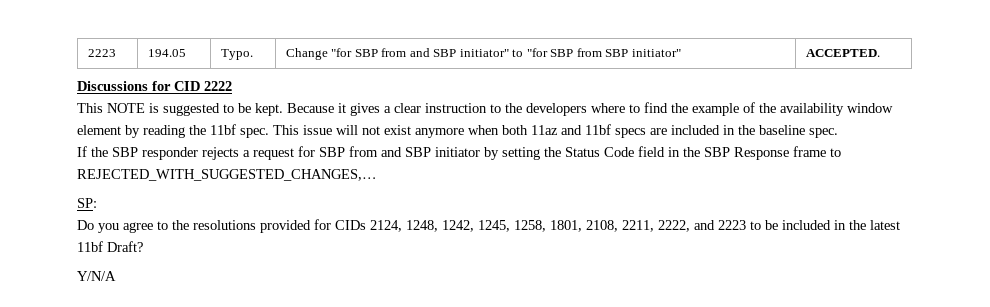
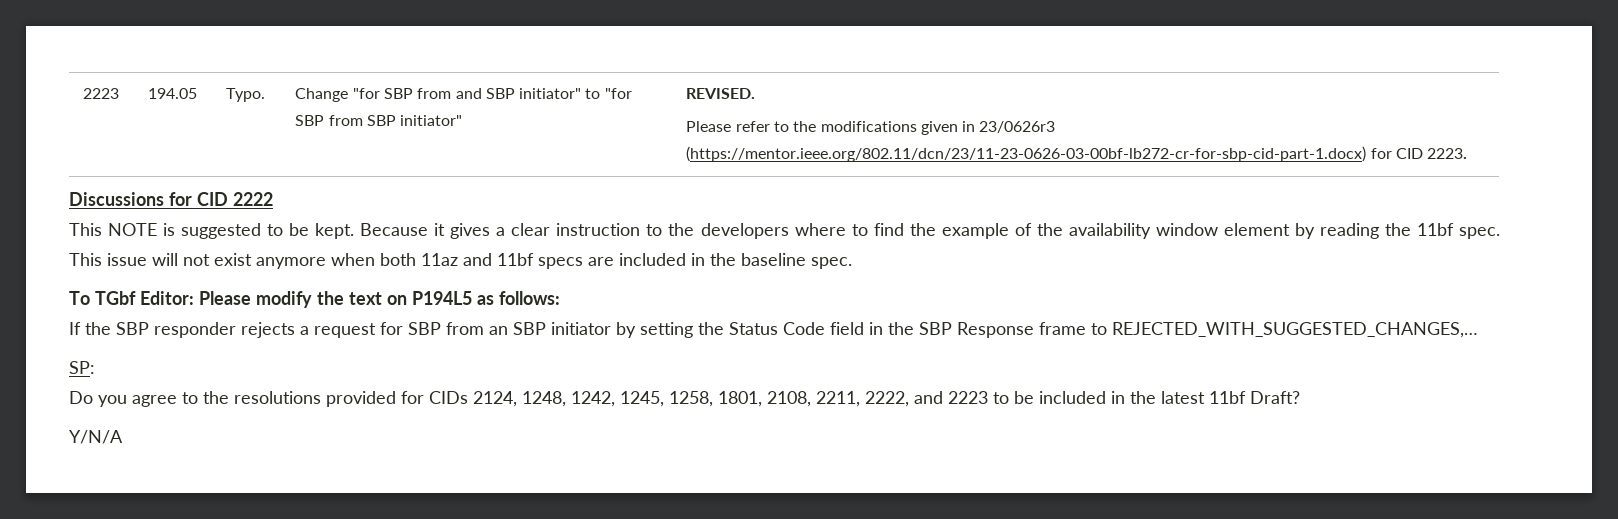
[805,49,880,57] ACCEPTED. -> [686,88,756,99] [686,121,1056,135] [686,146,1468,162] REVISED. // Please refer to the modifications given in 23/0626r3 (https://mentor.ieee.org/802.11/dcn/23/11-23-0626-03-00bf-lb272-cr-for-sbp-cid-part-1.docx) for CID 2223.
(838, 133) none -> [69,291,560,308] // To TGbf Editor: Please modify the text on P194L5 as follows:
[381,147,402,157] and -> [489,326,508,335] an

